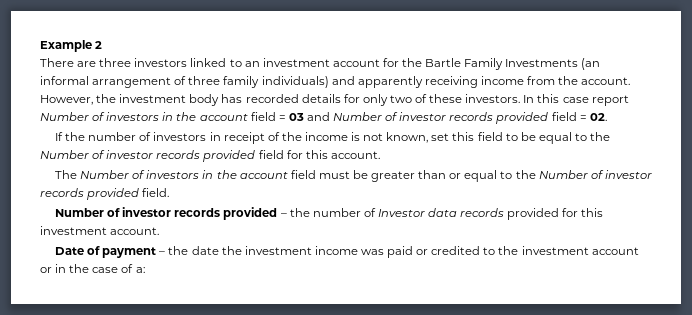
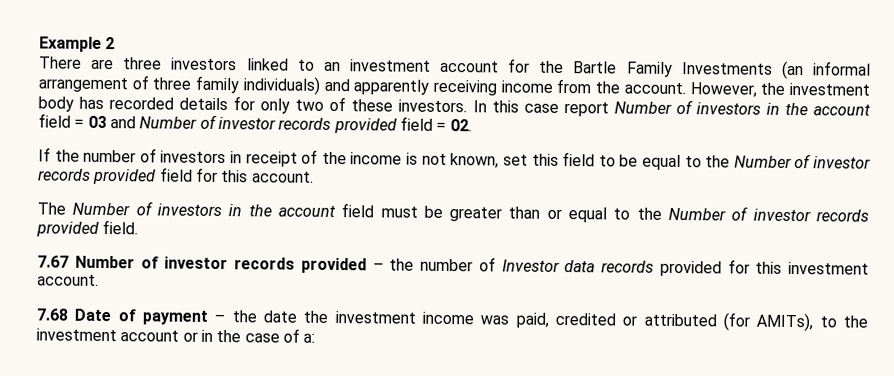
(170, 192) none -> [37,255,69,268] 7.67
(160, 231) none -> [36,308,68,321] 7.68
[387,246,481,258] paid or credited -> [515,312,814,332] paid, credited or attributed (for AMITs),

